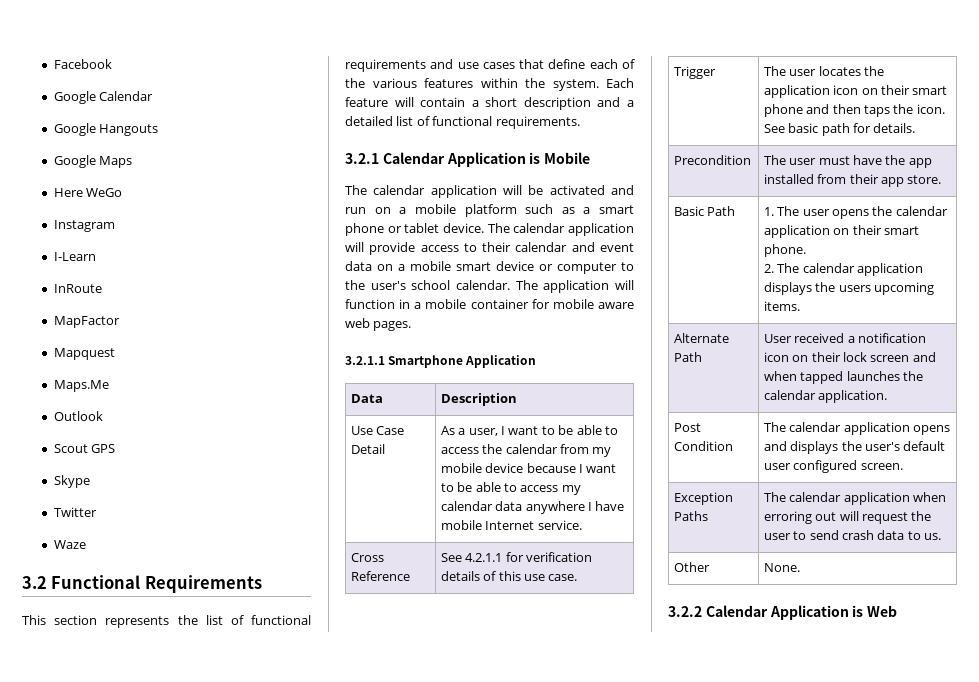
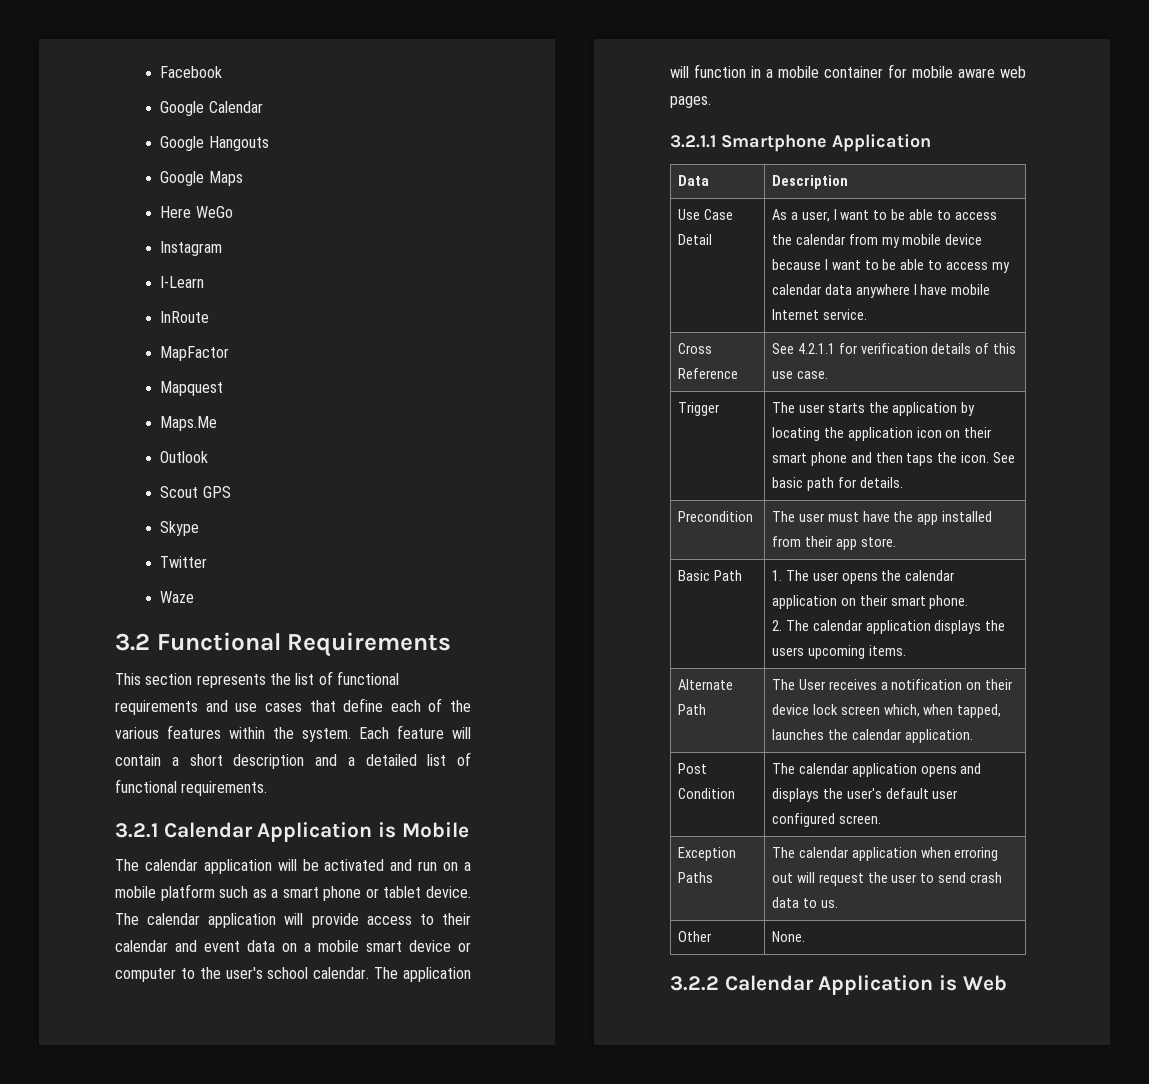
[818,66,861,76] locates -> [827,402,976,416] [771,427,820,441] starts the application by locating
[763,333,845,343] User received -> [771,679,877,690] The User receives
[763,352,841,362] icon on their -> [966,679,1013,690] [771,704,809,715] on their device
[912,352,936,362] [763,371,844,384] and when tapped -> [883,704,1002,718] which, when tapped,

